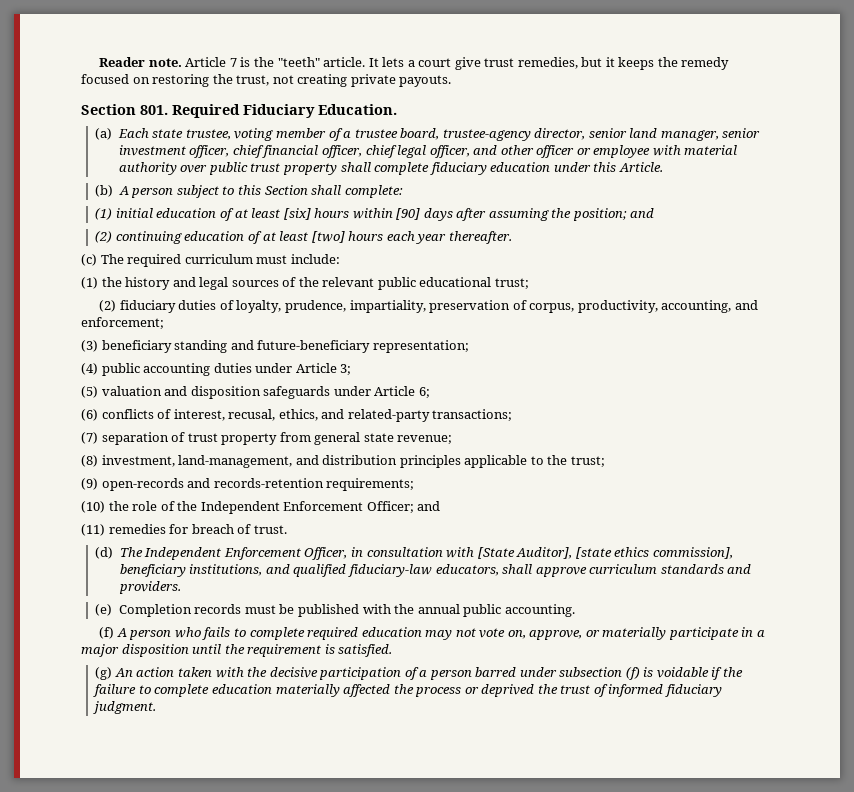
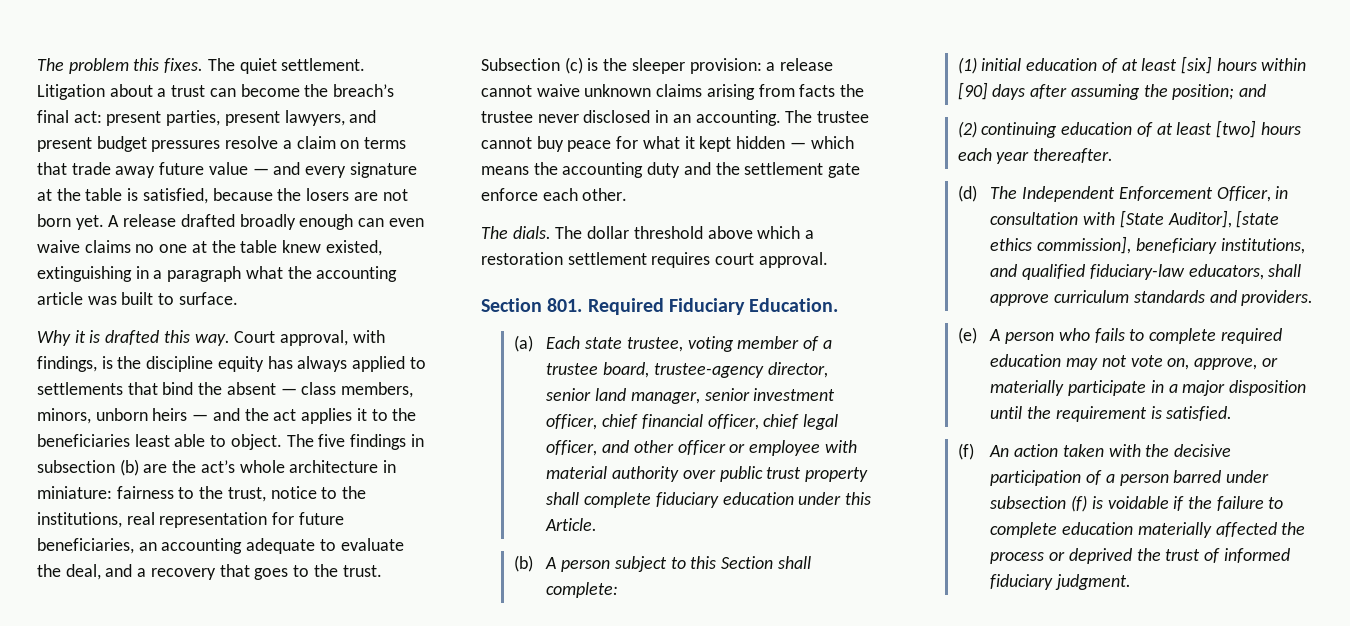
[99,57,730,70] [81,74,452,87] Reader note. Article 7 is the "teeth" article. It lets a court give trust remedies, but it keeps the remedy focused on restoring the trust, not creating private payouts. -> [37,58,366,74] [37,84,395,100] [37,110,377,126] [37,136,407,152] [37,162,417,178] [37,188,408,204] [37,214,424,230] [37,240,382,256] [37,266,398,282] [37,292,238,305] [37,330,385,346] [37,356,426,372] [37,382,414,398] [37,408,417,424] [37,434,424,450] [37,459,397,476] [37,486,367,502] [37,512,344,528] [37,538,404,554] [37,564,382,580] [481,57,834,74] [481,84,865,100] [481,110,870,126] [481,136,854,152] [481,162,861,178] [481,188,628,201] [481,226,815,239] [481,252,828,268] The problem this fixes. The quiet settlement. Litigation about a trust can become the breach’s final act: present parties, present lawyers, and present budget pressures resolve a claim on terms that trade away future value — and every signature at the table is satisfied, because the losers are not born yet. A release drafted broadly enough can even waive claims no one at the table knew existed, extinguishing in a paragraph what the accounting article was built to surface. // Why it is drafted this way. Court approval, with findings, is the discipline equity has always applied to settlements that bind the absent — class members, minors, unborn heirs — and the act applies it to the beneficiaries least able to object. The five findings in subsection (b) are the act’s whole architecture in miniature: fairness to the trust, notice to the institutions, real representation for future beneficiaries, an accounting adequate to evaluate the deal, and a recovery that goes to the trust. Subsection (c) is the sleeper provision: a release cannot waive unknown claims arising from facts the trustee never disclosed in an accounting. The trustee cannot buy peace for what it kept hidden — which means the accounting duty and the settlement gate enforce each other. // The dials. The dollar threshold above which a restoration settlement requires court approval.
[81,254,340,267] [81,277,529,290] [99,300,758,313] [81,317,164,329] [81,340,469,353] [81,363,352,376] [81,386,430,399] [81,409,513,422] [81,432,453,445] [81,455,605,468] [81,478,415,491] [81,501,441,514] [81,524,287,536] // (c) The required curriculum must include: // (1) the history and legal sources of the relevant public educational trust; // (2) fiduciary duties of loyalty, prudence, impartiality, preservation of corpus, productivity, accounting, and enforcement; // (3) beneficiary standing and future-beneficiary representation; // (4) public accounting duties under Article 3; // (5) valuation and disposition safeguards under Article 6; // (6) conflicts of interest, recusal, ethics, and related-party transactions; // (7) separation of trust property from general state revenue; // (8) investment, land-management, and distribution principles applicable to the trust; // (9) open-records and records-retention requirements; // (10) the role of the Independent Enforcement Officer; and // (11) remedies for breach of trust. -> (1114, 155) none
[118,604,575,617] [99,627,115,639] Completion records must be published with the annual public accounting. // (f) -> (977, 335) none
[95,667,113,680] (g) -> [957,443,974,460] (f)

